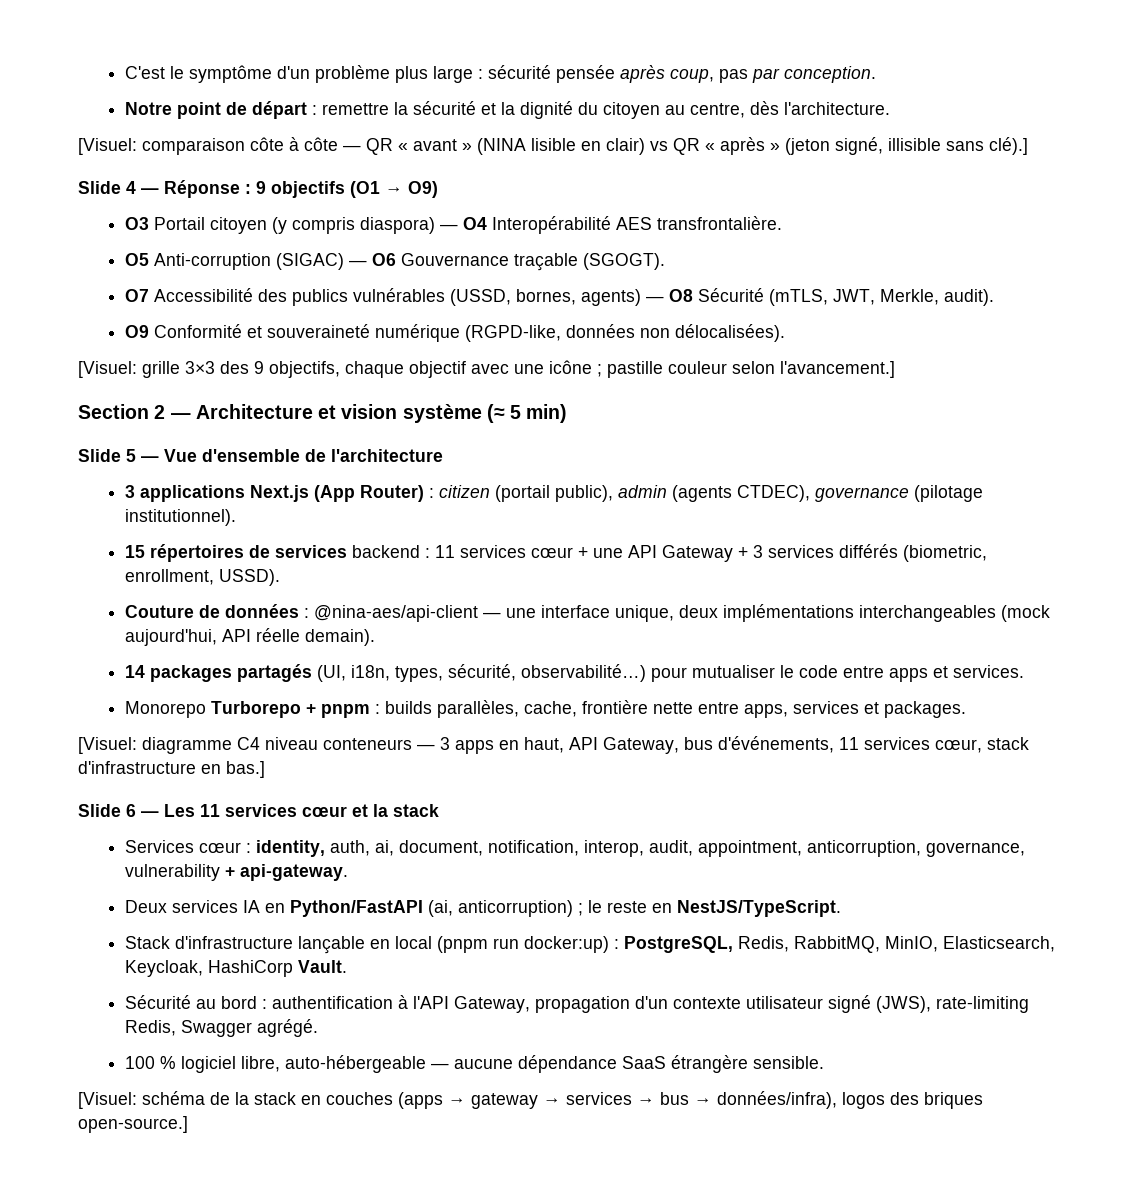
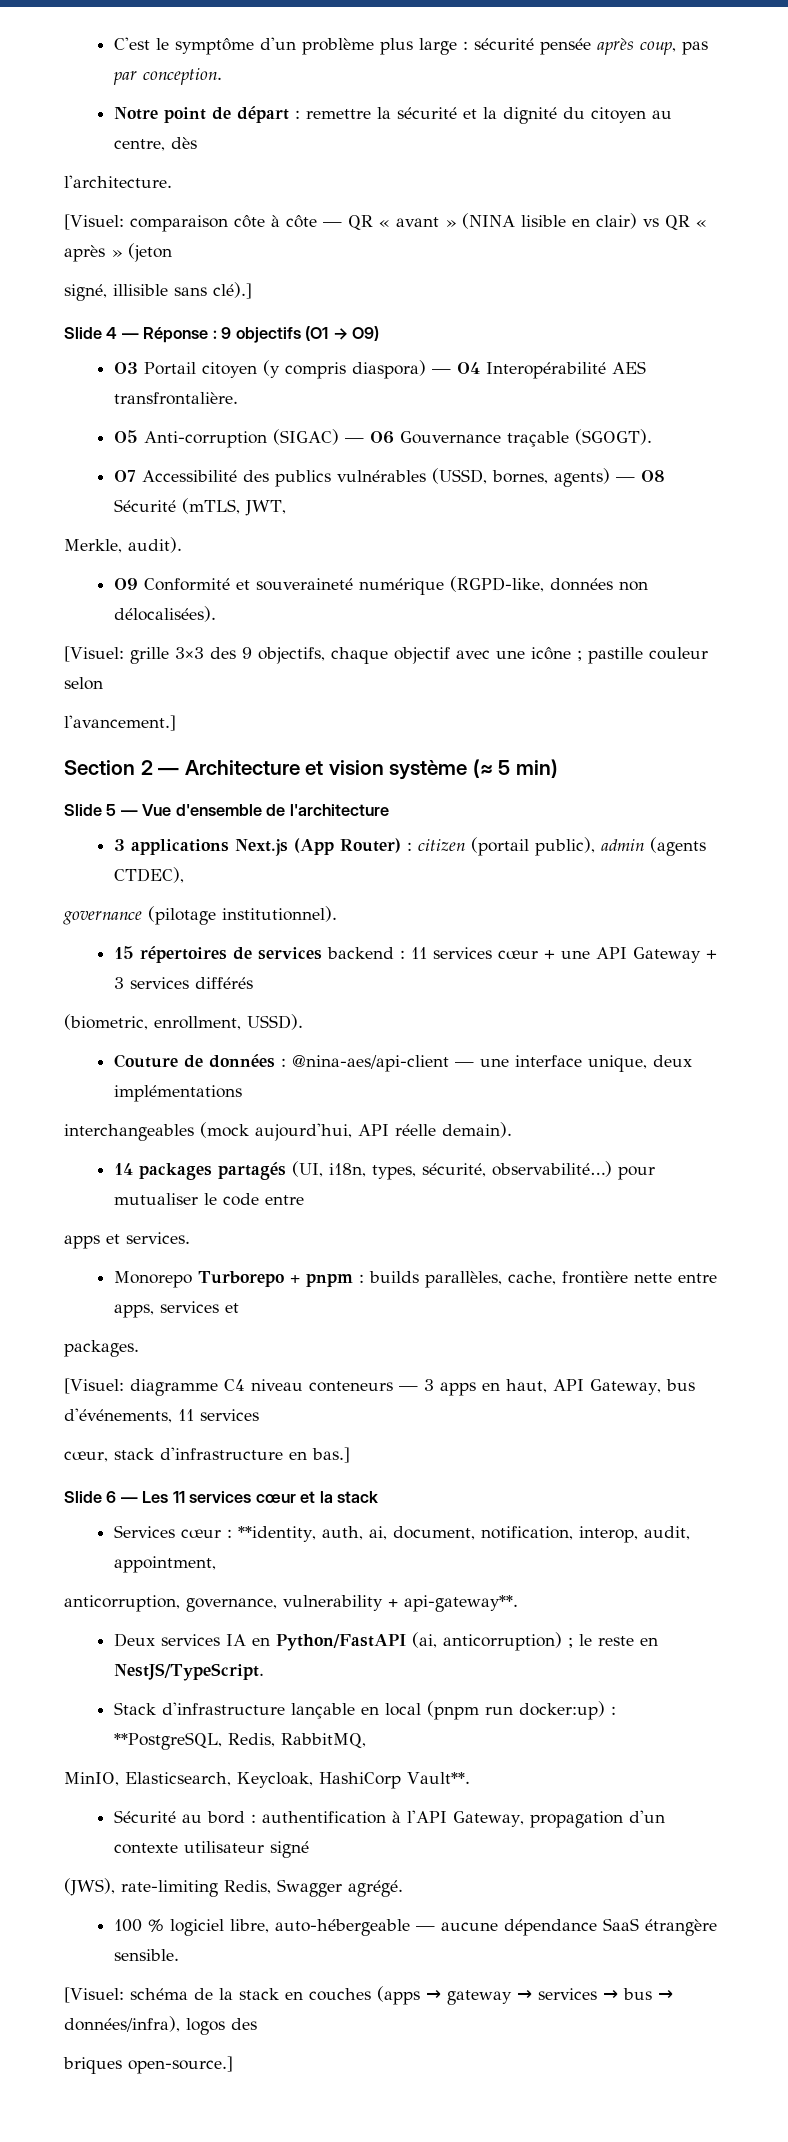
(779, 108) none -> (197, 143) //
(830, 146) none -> (172, 252) //
(875, 297) none -> (286, 508) //
(775, 367) none -> (103, 683) //
(810, 493) none -> (184, 875) //
(898, 551) none -> (253, 983) //
(854, 613) none -> (242, 1093) //
(884, 672) none -> (304, 1200) //
(879, 708) none -> (239, 1308) //
(930, 743) none -> (259, 1415) //
[255,840,325,857] identity, -> [237,1526,316,1542] **identity,
(802, 848) none -> (216, 1564) //
[239,864,348,881] api-gateway. -> [404,1595,518,1612] api-gateway**.
[623,936,733,953] PostgreSQL, -> [113,1732,222,1750] **PostgreSQL,
(880, 944) none -> (366, 1740) //
[297,960,347,973] Vault. -> [407,1772,470,1784] Vault**.
(871, 1004) none -> (309, 1849) //
(919, 1098) none -> (257, 2024) //

